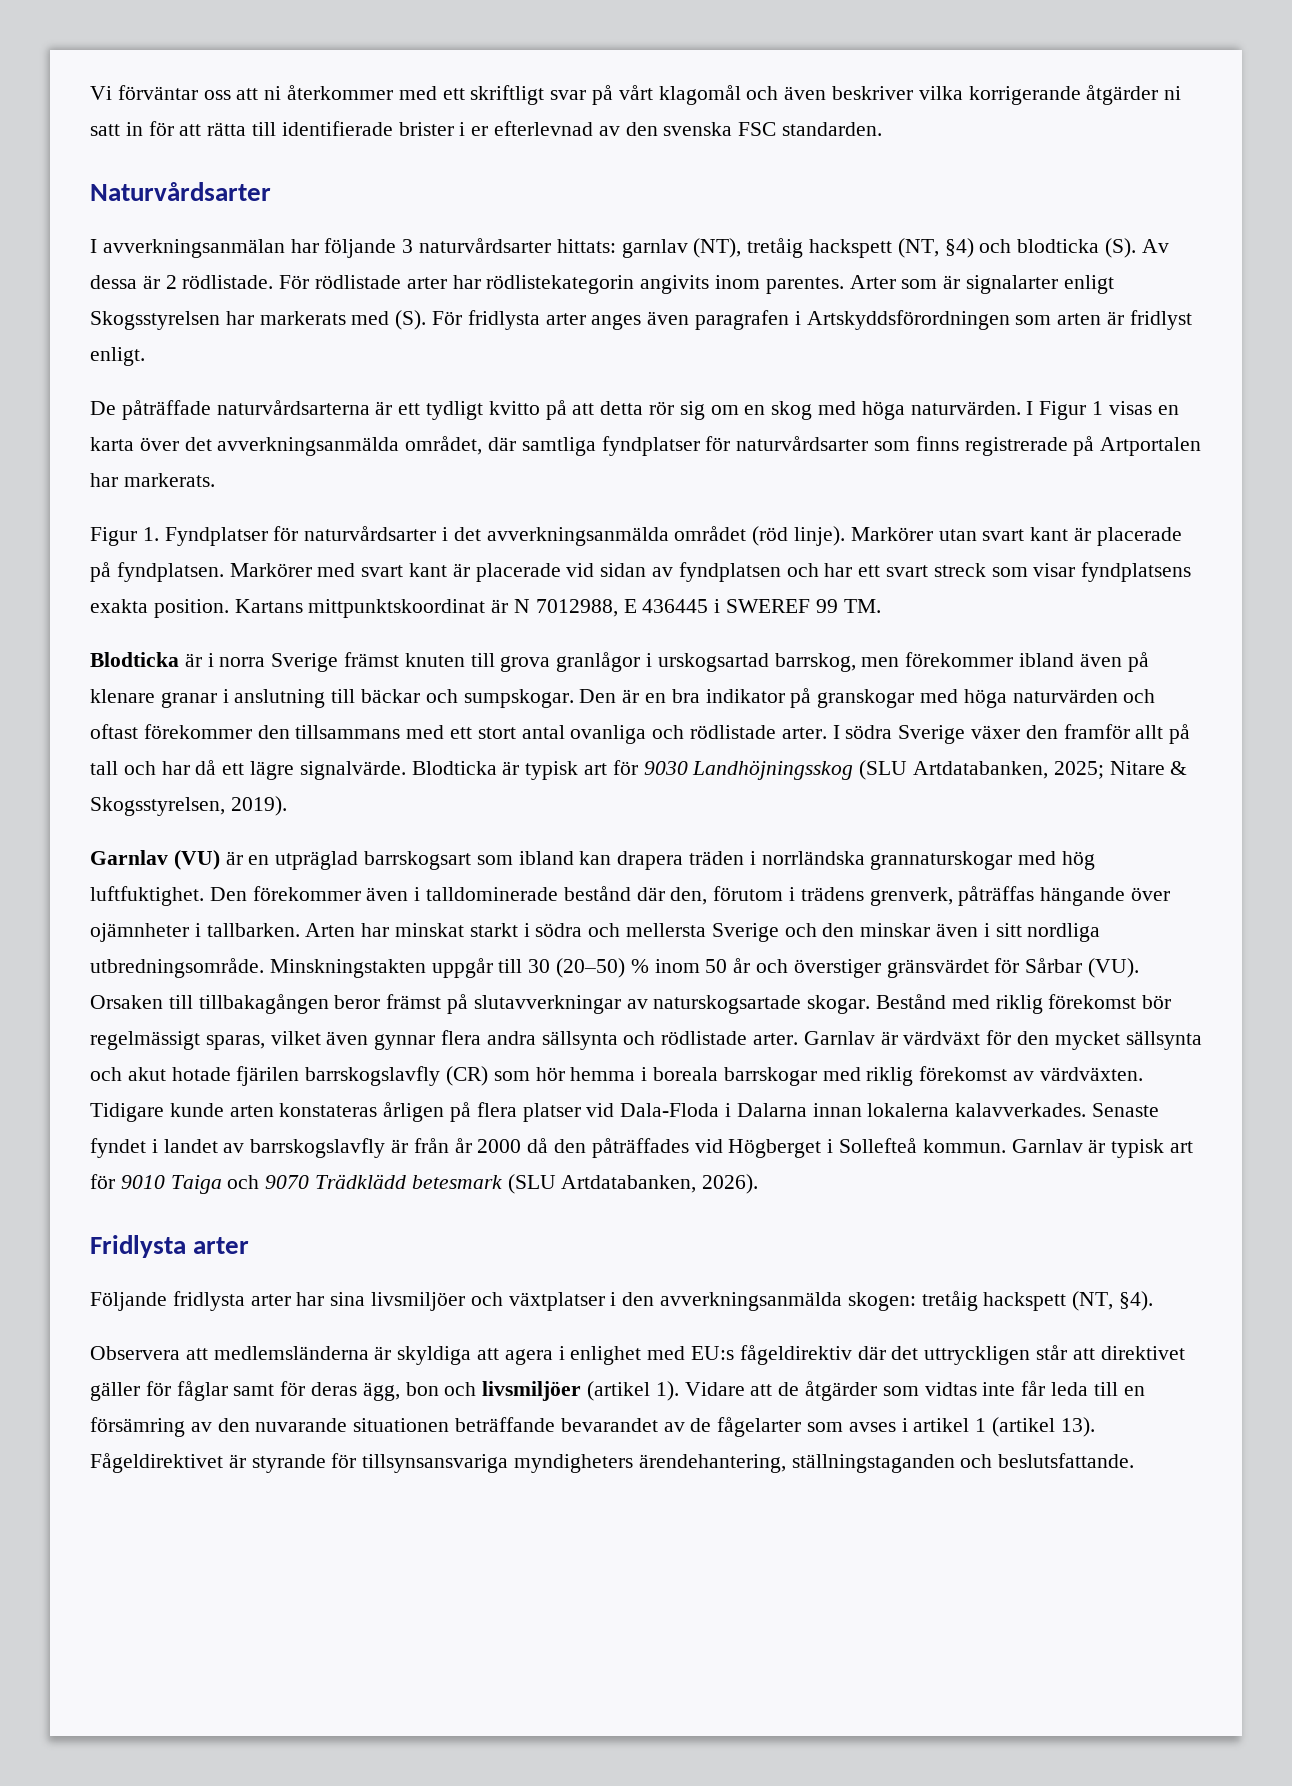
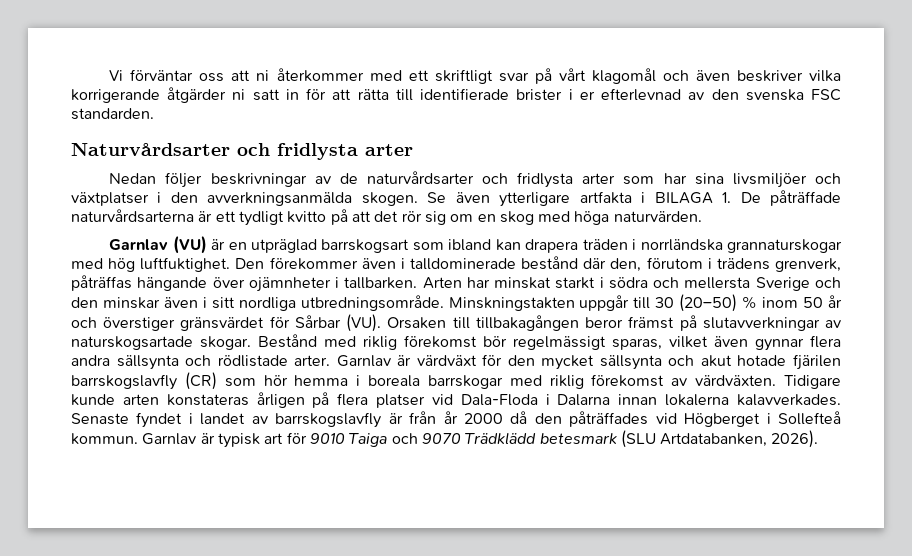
[90,238,1169,258] [90,275,1114,294] [90,310,1192,330] [90,347,145,366] // I avverkningsanmälan har följande 3 naturvårdsarter hittats: garnlav (NT), tretåig hackspett (NT, §4) och blodticka (S). Av dessa är 2 rödlistade. För rödlistade arter har rödlistekategorin angivits inom parentes. Arter som är signalarter enligt Skogsstyrelsen har markerats med (S). För fridlysta arter anges även paragrafen i Artskyddsförordningen som arten är fridlyst enligt. // -> [237,143,413,160] [109,171,842,188] [71,191,732,207] och fridlysta arter // Nedan följer beskrivningar av de naturvårdsarter och fridlysta arter som har sina livsmiljöer och växtplatser i den avverkningsanmälda skogen. Se även ytterligare artfakta i BILAGA 1.
[600,401,644,415] detta -> [374,211,399,222] det
[1026,401,1179,420] [90,436,1202,456] [90,473,215,487] [90,526,1182,546] [90,562,1192,582] [90,599,881,618] [90,652,1149,672] [90,688,1156,708] [90,724,1191,744] [90,760,1188,780] [90,796,287,816] I Figur 1 visas en karta över det avverkningsanmälda området, där samtliga fyndplatser för naturvårdsarter som finns registrerade på Artportalen har markerats. // Figur 1. Fyndplatser för naturvårdsarter i det avverkningsanmälda området (röd linje). Markörer utan svart kant är placerade på fyndplatsen. Markörer med svart kant är placerade vid sidan av fyndplatsen och har ett svart streck som visar fyndplatsens exakta position. Kartans mittpunktskoordinat är N 7012988, E 436445 i SWEREF 99 TM. // Blodticka är i norra Sverige främst knuten till grova granlågor i urskogsartad barrskog, men förekommer ibland även på klenare granar i anslutning till bäckar och sumpskogar. Den är en bra indikator på granskogar med höga naturvärden och oftast förekommer den tillsammans med ett stort antal ovanliga och rödlistade arter. I södra Sverige växer den framför allt på tall och har då ett lägre signalvärde. Blodticka är typisk art för 9030 Landhöjningsskog (SLU Artdatabanken, 2025; Nitare & Skogsstyrelsen, 2019). -> (702, 216) none
[90,1235,250,1258] [90,1291,1154,1311] [90,1345,1185,1365] [90,1381,1145,1401] [90,1417,1095,1437] [90,1453,1135,1473] // Fridlysta arter // Följande fridlysta arter har sina livsmiljöer och växtplatser i den avverkningsanmälda skogen: tretåig hackspett (NT, §4). // Observera att medlemsländerna är skyldiga att agera i enlighet med EU:s fågeldirektiv där det uttryckligen står att direktivet gäller för fåglar samt för deras ägg, bon och livsmiljöer (artikel 1). Vidare att de åtgärder som vidtas inte får leda till en försämring av den nuvarande situationen beträffande bevarandet av de fågelarter som avses i artikel 1 (artikel 13). Fågeldirektivet är styrande för tillsynsansvariga myndigheters ärendehantering, ställningstaganden och beslutsfattande. -> (819, 439) none

